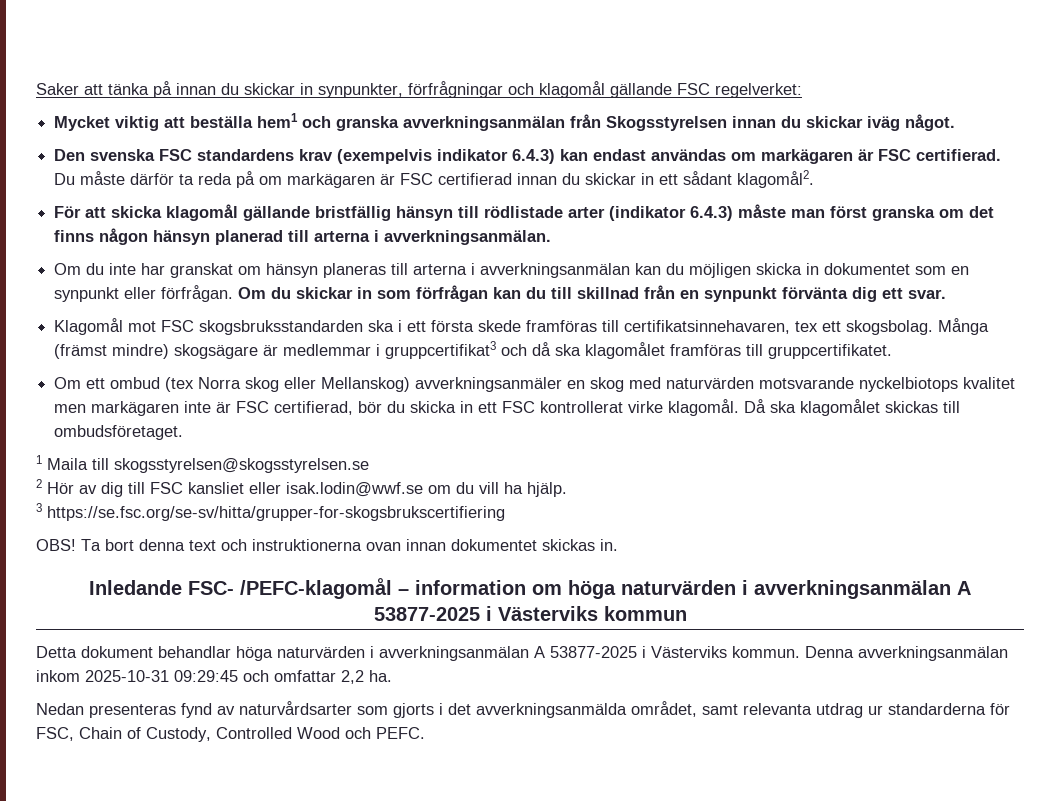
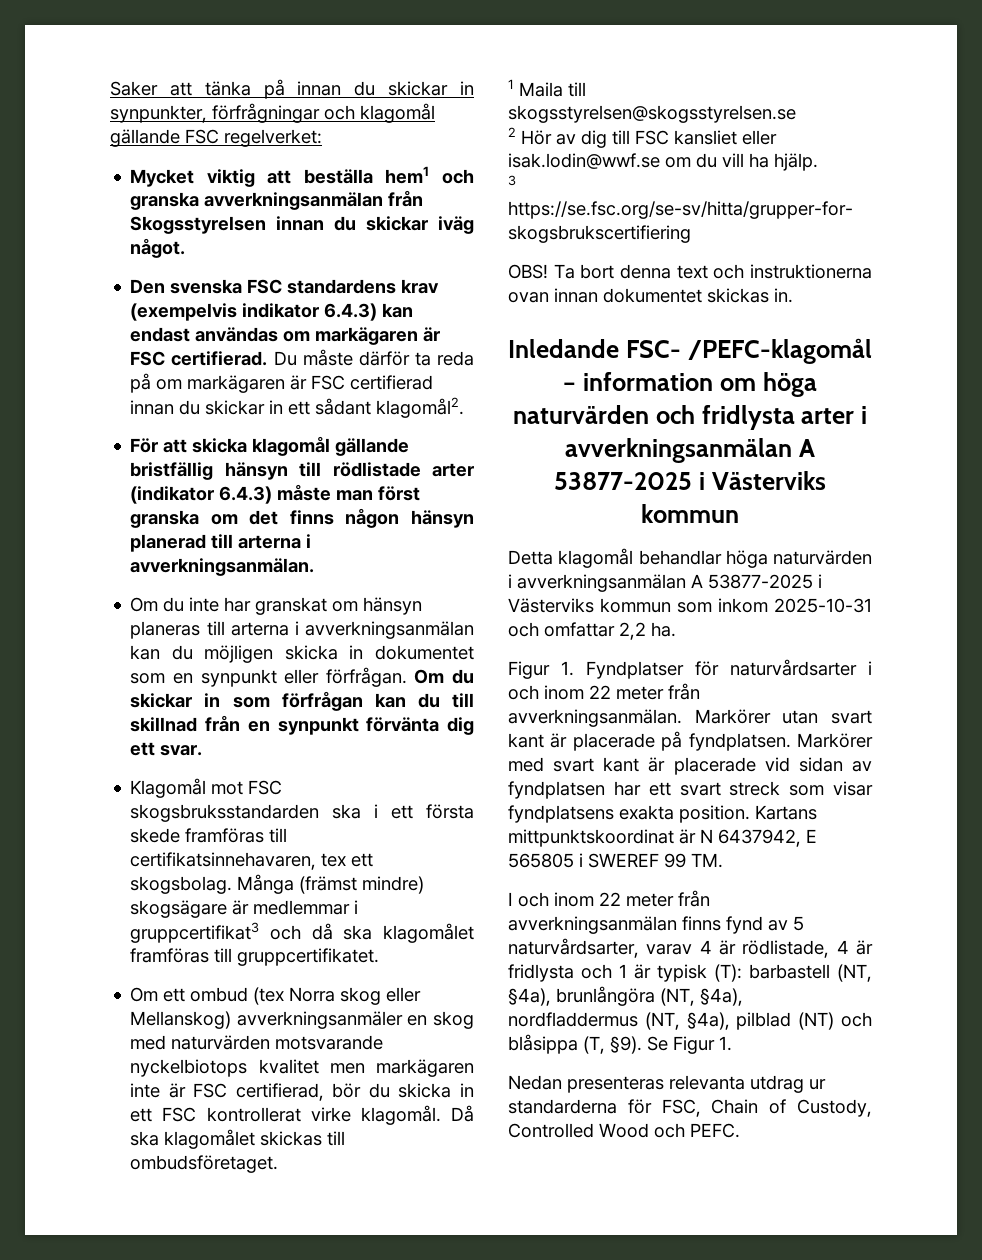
(736, 587) none -> [655,405,855,430] och fridlysta arter
[81,646,153,658] dokument -> [558,548,634,568] klagomål
[732,646,1008,661] kommun. Denna avverkningsanmälan -> [600,598,712,613] kommun som
[174,670,238,682] 09:29:45 -> (872, 605) none
[36,701,738,718] Nedan presenteras fynd av naturvårdsarter som gjorts i det avverkningsanmälda området, samt -> [508,659,872,679] [508,683,700,700] [508,709,872,727] [508,731,873,751] [508,757,872,775] [508,781,873,799] [508,805,817,823] [508,829,817,847] [508,853,723,868] [508,890,710,907] [508,916,804,934] [508,938,873,958] [508,964,872,982] [508,986,743,1006] [508,1012,872,1030] [508,1034,732,1054] [508,1075,664,1093] Figur 1. Fyndplatser för naturvårdsarter i och inom 22 meter från avverkningsanmälan. Markörer utan svart kant är placerade på fyndplatsen. Markörer med svart kant är placerade vid sidan av fyndplatsen har ett svart streck som visar fyndplatsens exakta position. Kartans mittpunktskoordinat är N 6437942, E 565805 i SWEREF 99 TM. // I och inom 22 meter från avverkningsanmälan finns fynd av 5 naturvårdsarter, varav 4 är rödlistade, 4 är fridlysta och 1 är typisk (T): barbastell (NT, §4a), brunlångöra (NT, §4a), nordfladdermus (NT, §4a), pilblad (NT) och blåsippa (T, §9). Se Figur 1. // Nedan presenteras

